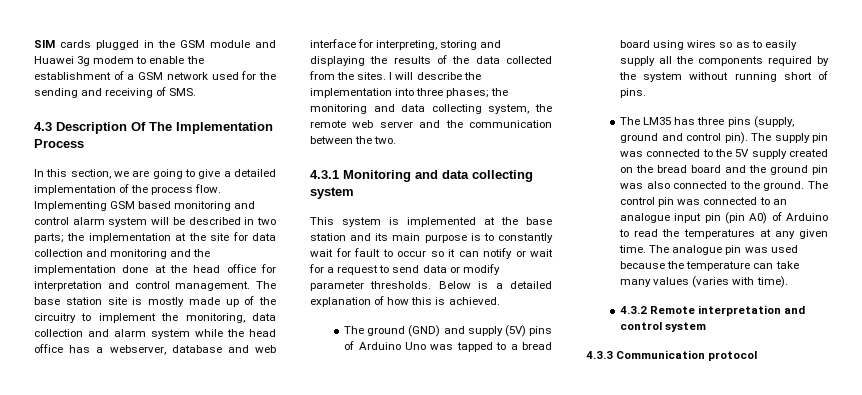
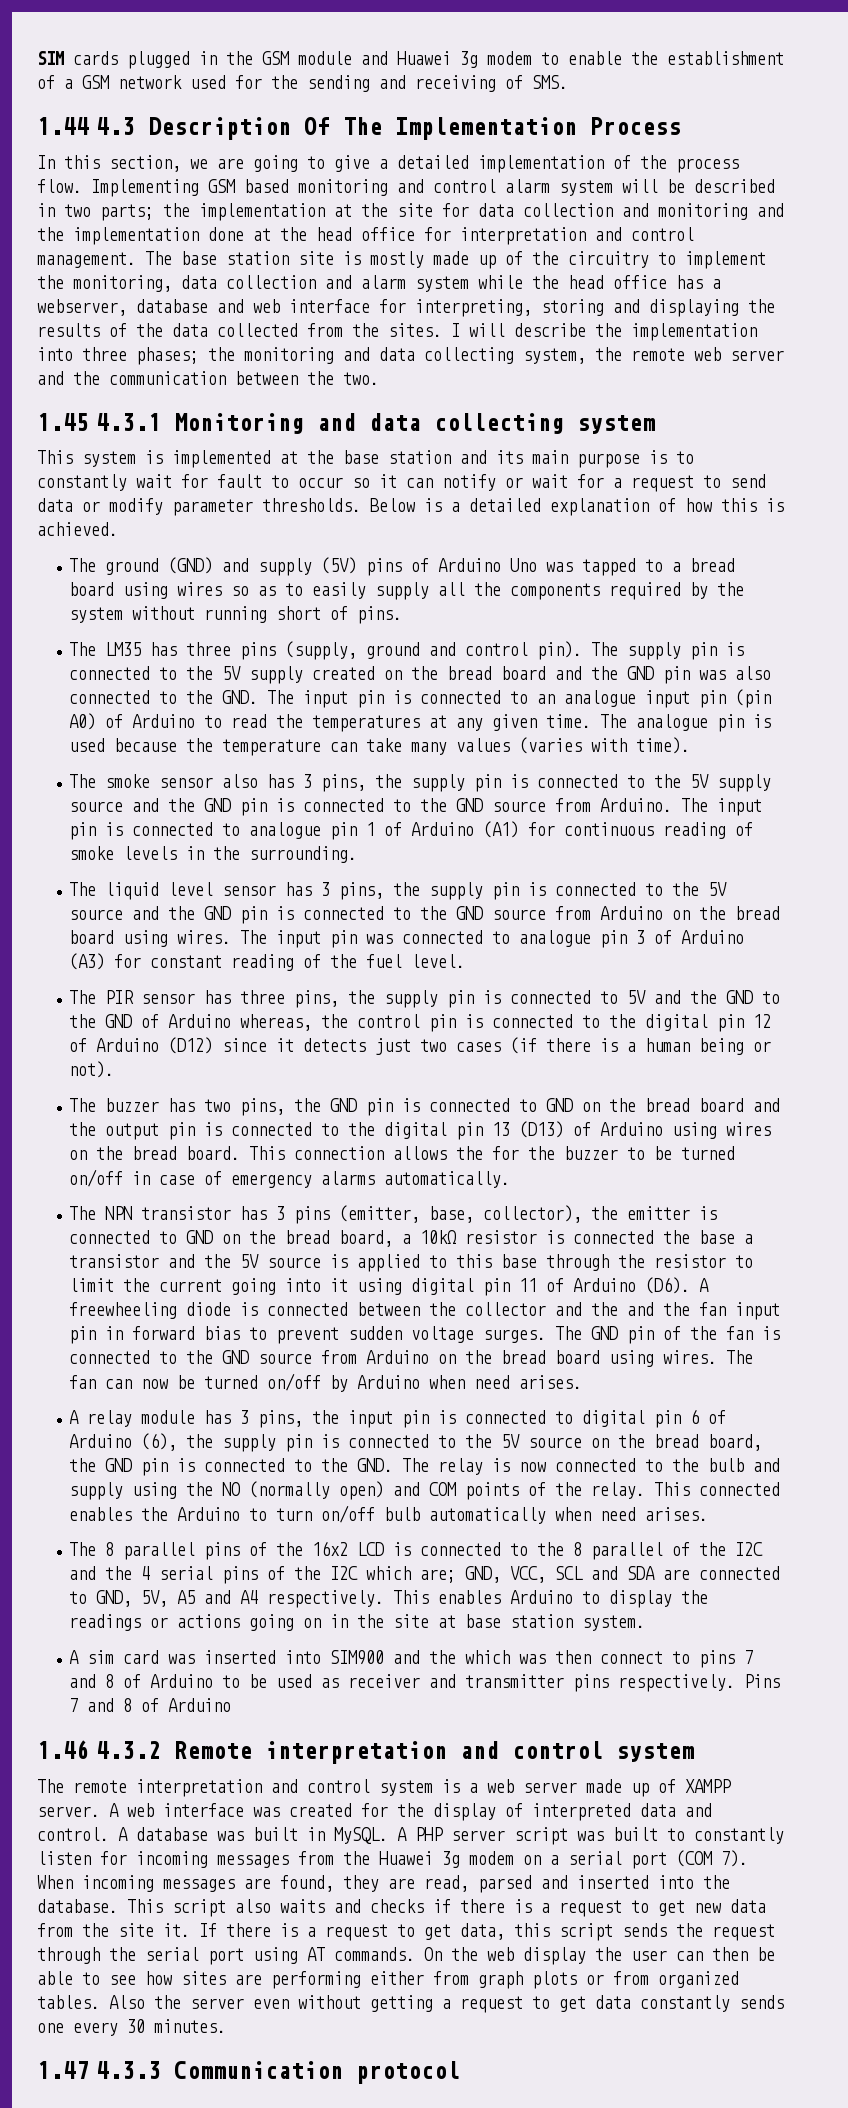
(197, 92) none -> [37,117,89,135] 1.44
(397, 140) none -> [37,413,89,431] 1.45
[620,151,644,157] was -> [726,642,745,656] is
[770,165,809,175] ground -> [627,666,655,680] GND
[763,181,828,191] [620,197,701,207] ground. The control pin was -> [222,690,412,708] GND. The input pin is
[744,247,768,253] was -> [753,714,772,728] is
(788, 282) none -> [69,774,772,792] [69,798,763,816] [69,821,754,840] [69,846,358,863] [69,882,728,900] [69,906,781,924] [69,930,745,948] [69,953,466,971] [69,990,781,1008] [69,1014,772,1032] [69,1037,772,1055] [69,1061,115,1078] [69,1098,781,1116] [69,1121,772,1140] [69,1146,736,1160] [69,1169,511,1188] [69,1205,718,1224] [69,1230,754,1247] [69,1254,754,1272] [69,1277,710,1296] [69,1302,781,1320] [69,1326,781,1344] [69,1350,754,1367] [69,1373,583,1392] [69,1409,727,1428] [69,1433,763,1452] [69,1458,781,1476] [69,1481,781,1500] [69,1505,709,1524] [69,1541,764,1560] [69,1566,781,1584] [69,1590,709,1608] [69,1614,646,1631] [69,1650,754,1668] [69,1674,781,1692] [69,1698,232,1712] [37,1740,89,1759] The smoke sensor also has 3 pins, the supply pin is connected to the 5V supply source and the GND pin is connected to the GND source from Arduino. The input pin is connected to analogue pin 1 of Arduino (A1) for continuous reading of smoke levels in the surrounding. // The liquid level sensor has 3 pins, the supply pin is connected to the 5V source and the GND pin is connected to the GND source from Arduino on the bread board using wires. The input pin was connected to analogue pin 3 of Arduino (A3) for constant reading of the fuel level. // The PIR sensor has three pins, the supply pin is connected to 5V and the GND to the GND of Arduino whereas, the control pin is connected to the digital pin 12 of Arduino (D12) since it detects just two cases (if there is a human being or not). // The buzzer has two pins, the GND pin is connected to GND on the bread board and the output pin is connected to the digital pin 13 (D13) of Arduino using wires on the bread board. This connection allows the for the buzzer to be turned on/off in case of emergency alarms automatically. // The NPN transistor has 3 pins (emitter, base, collector), the emitter is connected to GND on the bread board, a 10kΩ resistor is connected the base a transistor and the 5V source is applied to this base through the resistor to limit the current going into it using digital pin 11 of Arduino (D6). A freewheeling diode is connected between the collector and the and the fan input pin in forward bias to prevent sudden voltage surges. The GND pin of the fan is connected to the GND source from Arduino on the bread board using wires. The fan can now be turned on/off by Arduino when need arises. // A relay module has 3 pins, the input pin is connected to digital pin 6 of Arduino (6), the supply pin is connected to the 5V source on the bread board, the GND pin is connected to the GND. The relay is now connected to the bulb and supply using the NO (normally open) and COM points of the relay. This connected enables the Arduino to turn on/off bulb automatically when need arises. // The 8 parallel pins of the 16x2 LCD is connected to the 8 parallel of the I2C and the 4 serial pins of the I2C which are; GND, VCC, SCL and SDA are connected to GND, 5V, A5 and A4 respectively. This enables Arduino to display the readings or actions going on in the site at base station system. // A sim card was inserted into SIM900 and the which was then connect to pins 7 and 8 of Arduino to be used as receiver and transmitter pins respectively. Pins 7 and 8 of Arduino // 1.46
(707, 327) none -> [37,1779,731,1797] [37,1803,712,1821] [37,1827,784,1845] [37,1850,748,1869] [37,1875,730,1893] [37,1899,766,1917] [37,1923,775,1941] [37,1947,775,1965] [37,1971,739,1989] [37,1995,784,2013] [37,2019,226,2036] [37,2061,89,2079] The remote interpretation and control system is a web server made up of XAMPP server. A web interface was created for the display of interpreted data and control. A database was built in MySQL. A PHP server script was built to constantly listen for incoming messages from the Huawei 3g modem on a serial port (COM 7). When incoming messages are found, they are read, parsed and inserted into the database. This script also waits and checks if there is a request to get new data from the site it. If there is a request to get data, this script sends the request through the serial port using AT commands. On the web display the user can then be able to see how sites are performing either from graph plots or from organized tables. Also the server even without getting a request to get data constantly sends one every 30 minutes. // 1.47

